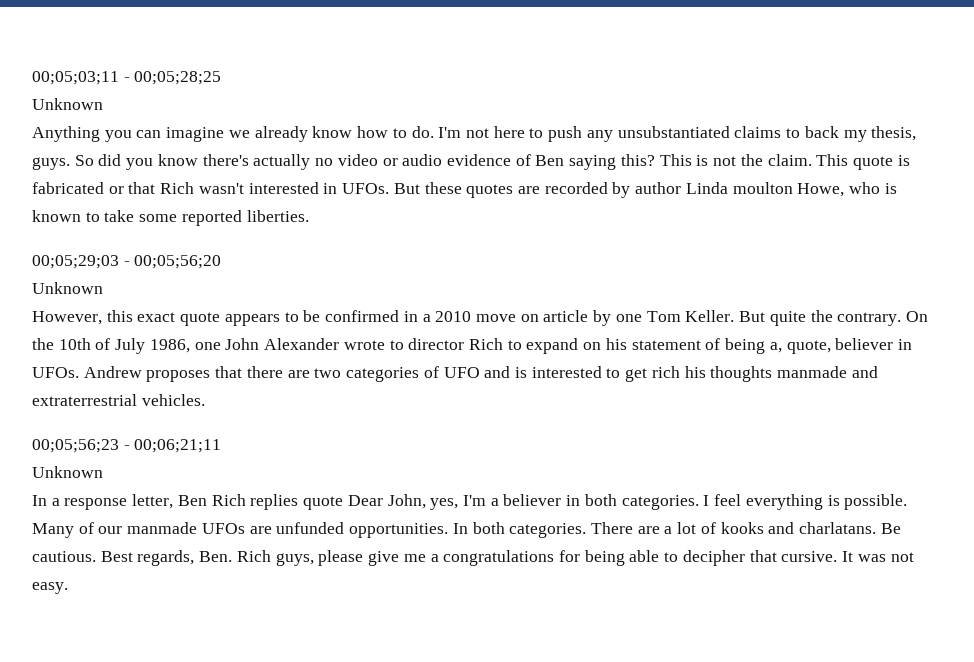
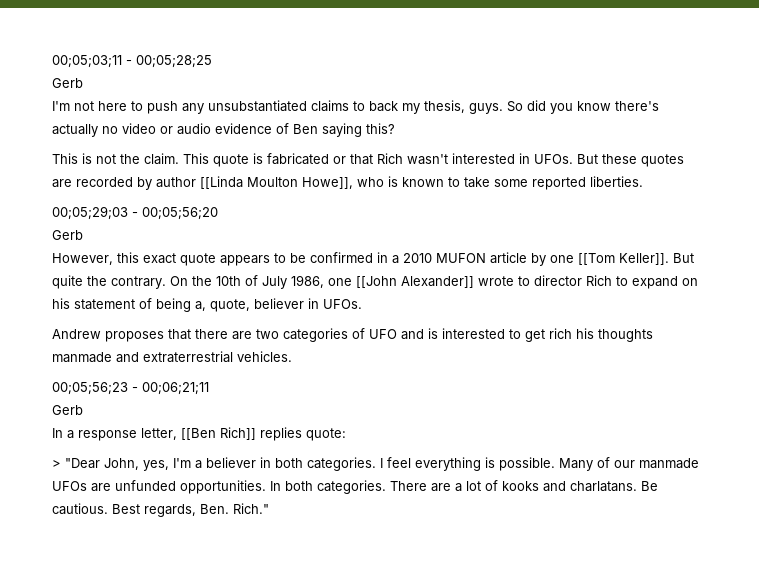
[32,98,103,110] [32,126,434,142] Unknown // Anything you can imagine we already know how to do. -> [52,78,83,88] Gerb //
(655, 160) none -> (395, 128) //
[685,182,845,197] Linda moulton Howe, -> [200,176,353,189] [[Linda Moulton Howe]],
[32,282,103,294] Unknown -> [52,230,83,240] Gerb
[475,314,539,322] move on -> [436,253,486,263] MUFON
[646,310,735,322] Tom Keller. -> [578,253,669,265] [[Tom Keller]].
[225,338,340,350] John Alexander -> [356,276,474,288] [[John Alexander]]
(79, 372) none -> (362, 304) //
[32,466,103,478] Unknown -> [52,405,83,415] Gerb
[177,494,383,510] Ben Rich replies quote Dear -> [181,427,346,441] [52,458,100,469] [[Ben Rich]] replies quote: // > "Dear
[236,550,914,566] [32,582,68,594] Rich guys, please give me a congratulations for being able to decipher that cursive. It was not easy. -> [233,503,269,514] Rich."

